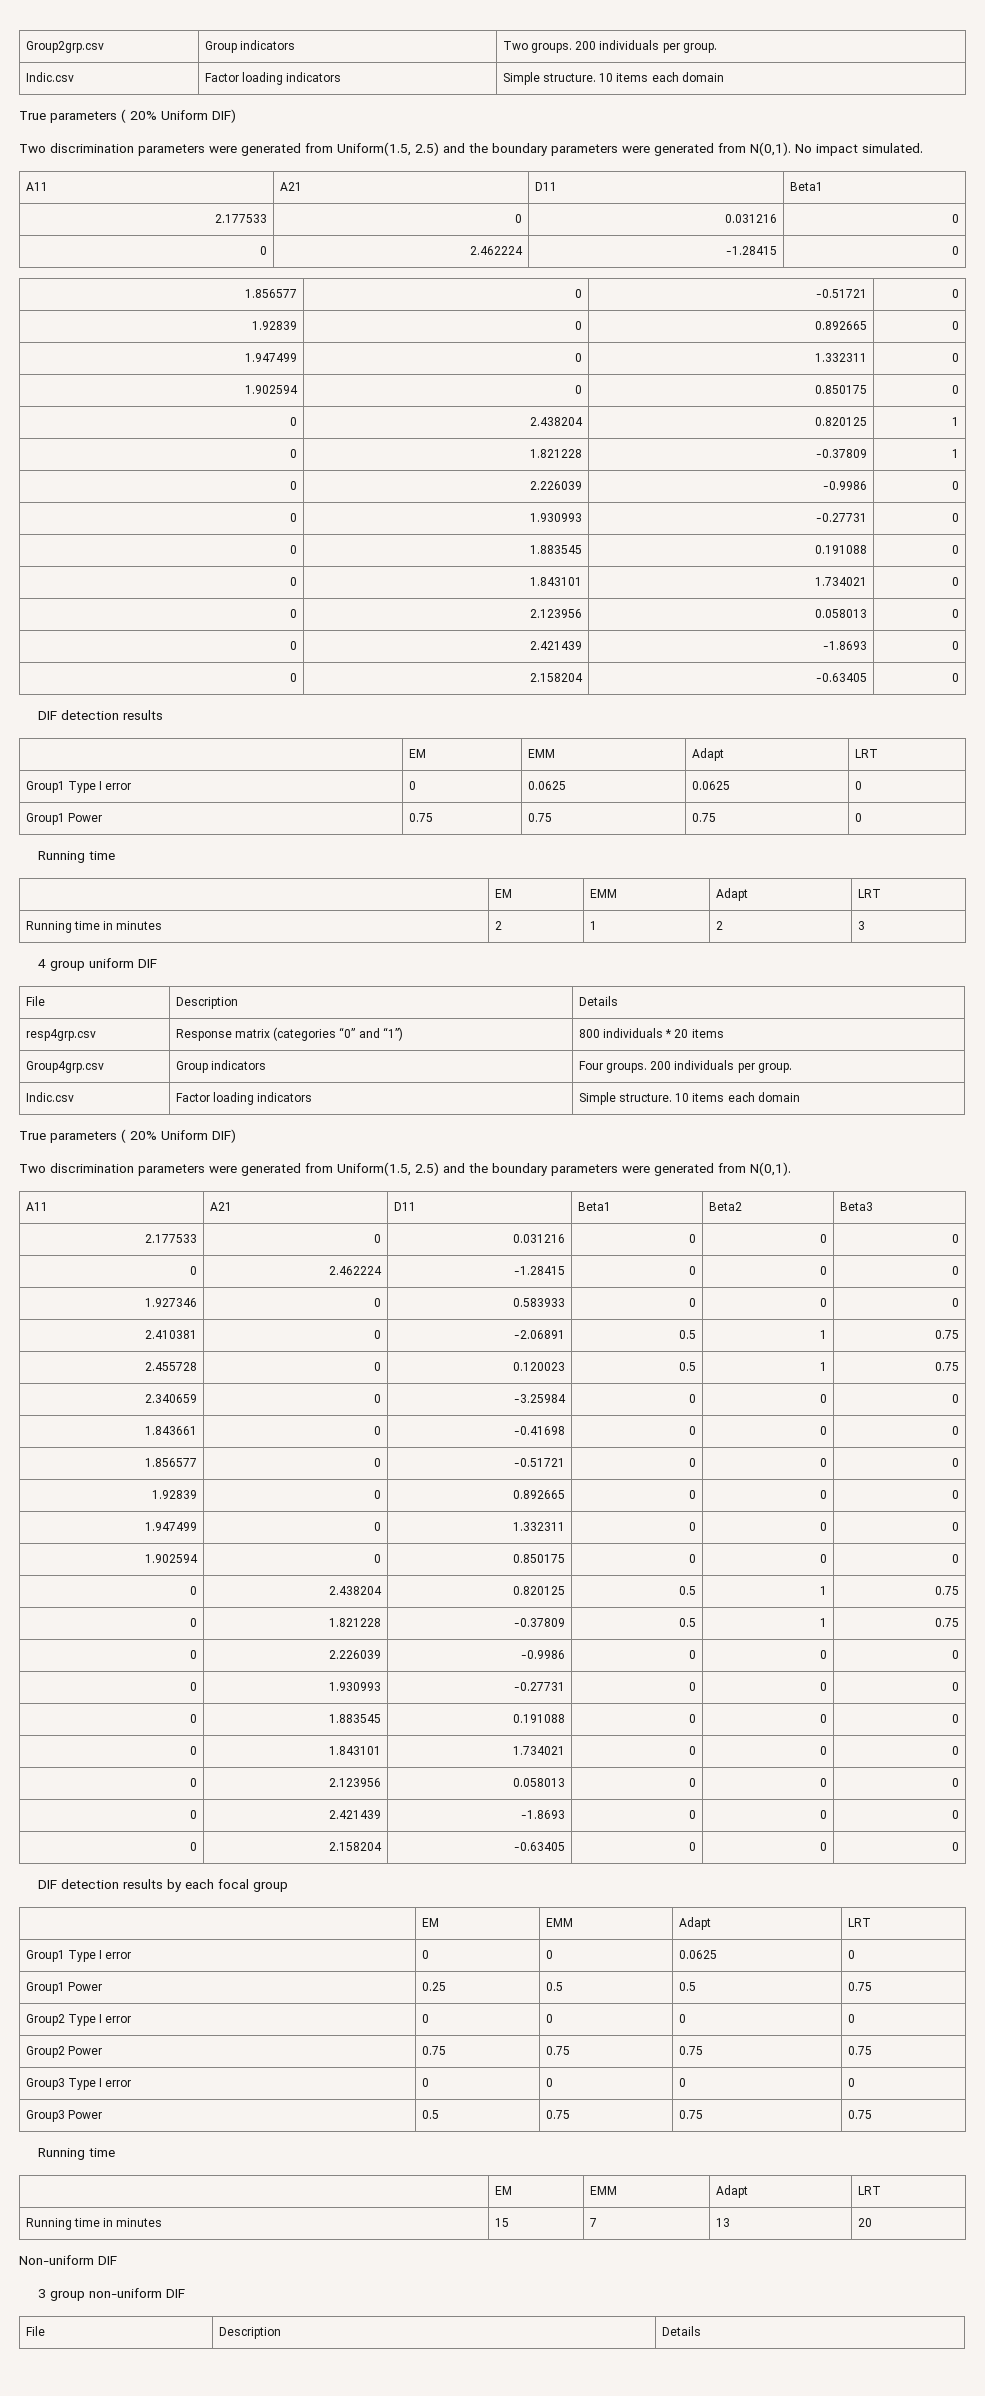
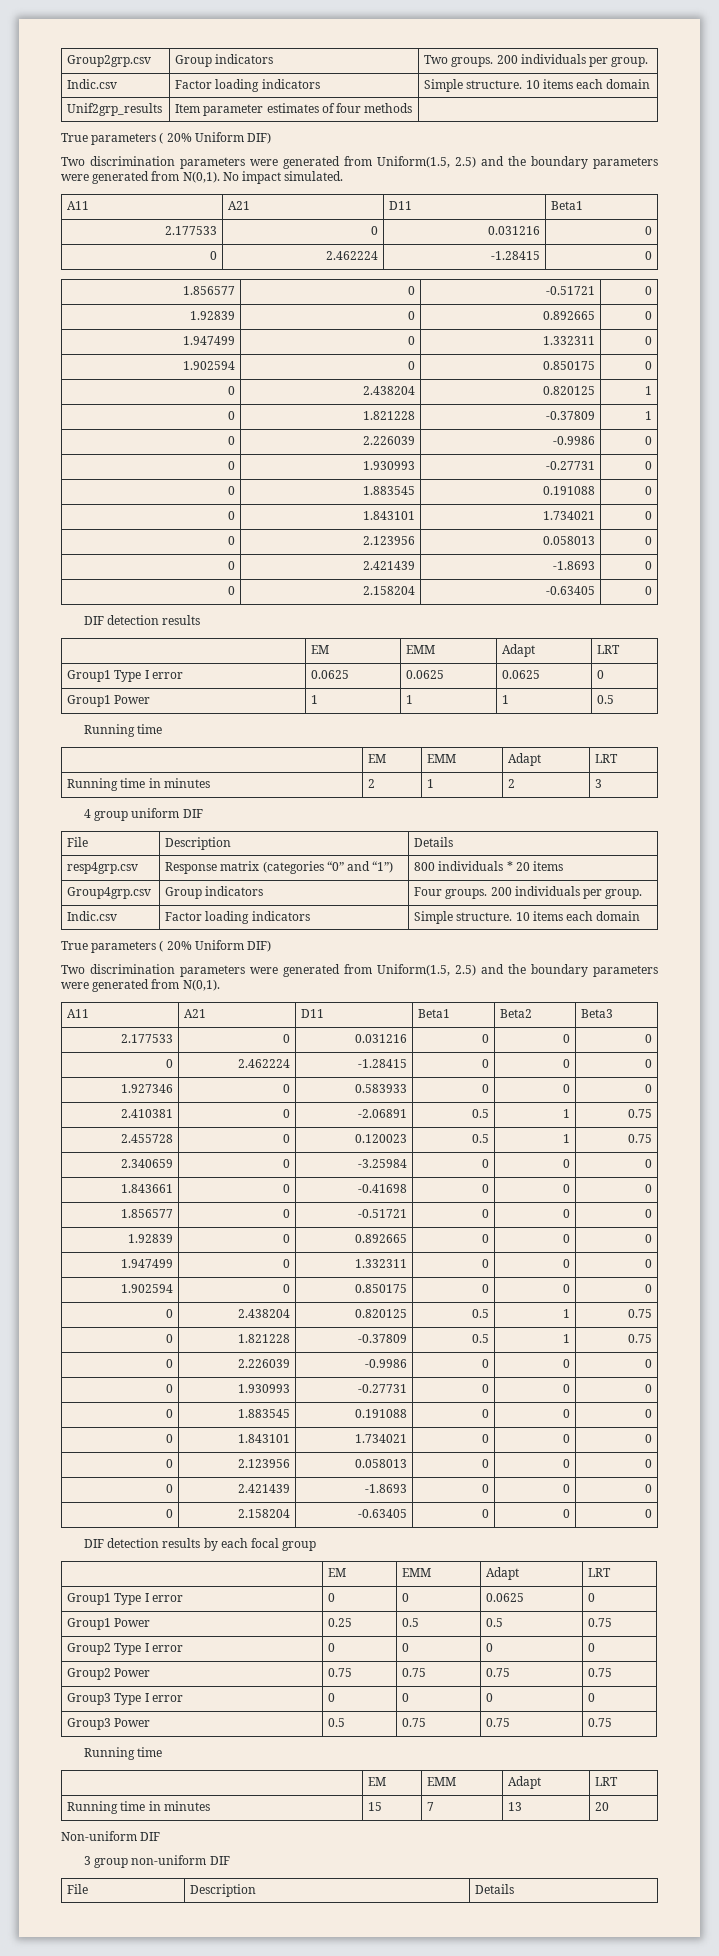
(724, 77) none -> [67,103,163,116] [175,103,413,116] // Unif2grp_results | Item parameter estimates of four methods |
[408,781,416,790] 0 -> [311,670,350,679] 0.0625
[408,813,433,822] [527,813,552,822] [691,813,716,822] [854,813,862,822] 0.75 | 0.75 | 0.75 | 0 -> [311,695,319,704] [406,695,414,704] [502,695,510,704] [597,695,615,704] 1 | 1 | 1 | 0.5

